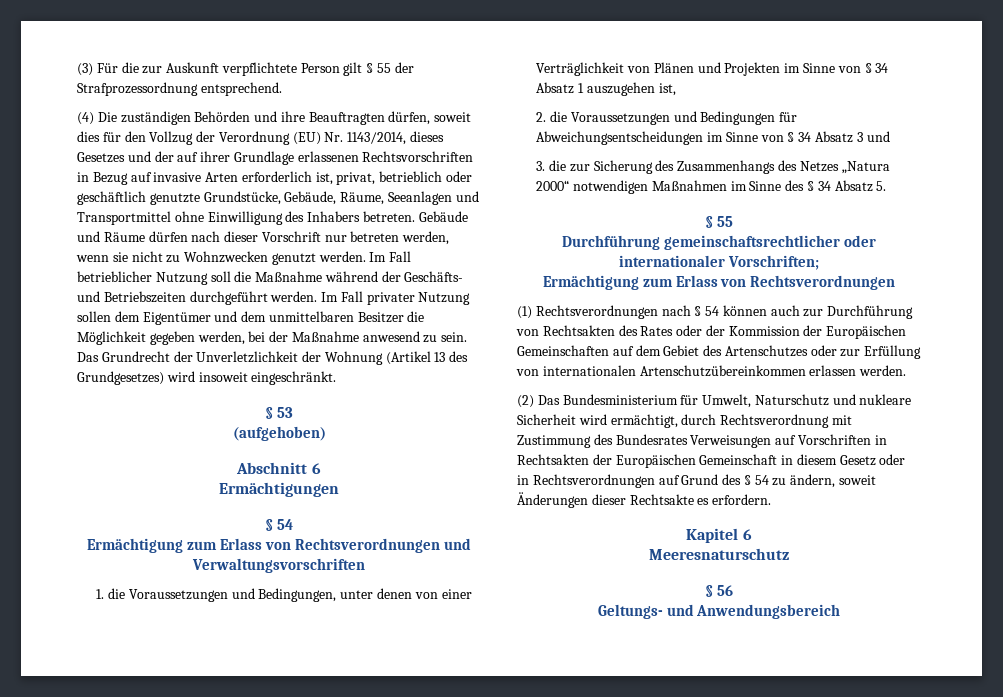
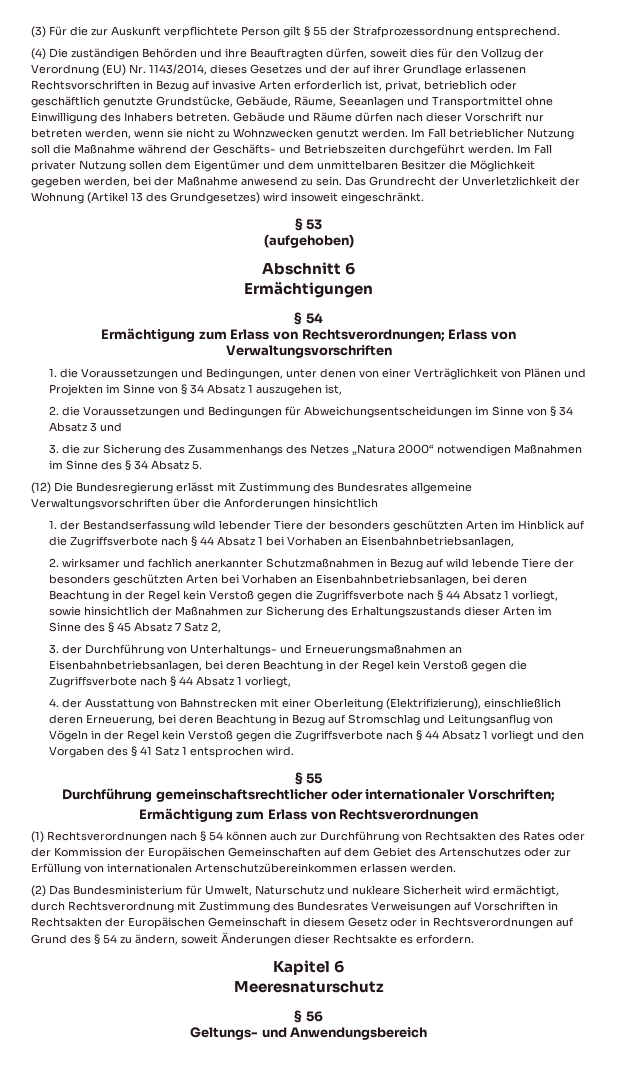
[294,538,471,553] Rechtsverordnungen und -> [301,329,516,342] Rechtsverordnungen; Erlass von
(887, 186) none -> [31,482,472,494] [31,498,378,510] [48,520,585,532] [48,536,514,548] [48,558,574,570] [48,574,527,586] [48,590,558,602] [48,606,552,618] [48,622,221,633] [48,644,462,656] [48,660,527,672] [48,676,291,688] [48,698,561,710] [48,714,553,726] [48,730,584,742] [48,746,294,758] // (12) Die Bundesregierung erlässt mit Zustimmung des Bundesrates allgemeine Verwaltungsvorschriften über die Anforderungen hinsichtlich // 1. der Bestandserfassung wild lebender Tiere der besonders geschützten Arten im Hinblick auf die Zugriffsverbote nach § 44 Absatz 1 bei Vorhaben an Eisenbahnbetriebsanlagen, // 2. wirksamer und fachlich anerkannter Schutzmaßnahmen in Bezug auf wild lebende Tiere der besonders geschützten Arten bei Vorhaben an Eisenbahnbetriebsanlagen, bei deren Beachtung in der Regel kein Verstoß gegen die Zugriffsverbote nach § 44 Absatz 1 vorliegt, sowie hinsichtlich der Maßnahmen zur Sicherung des Erhaltungszustands dieser Arten im Sinne des § 45 Absatz 7 Satz 2, // 3. der Durchführung von Unterhaltungs- und Erneuerungsmaßnahmen an Eisenbahnbetriebsanlagen, bei deren Beachtung in der Regel kein Verstoß gegen die Zugriffsverbote nach § 44 Absatz 1 vorliegt, // 4. der Ausstattung von Bahnstrecken mit einer Oberleitung (Elektrifizierung), einschließlich deren Erneuerung, bei deren Beachtung in Bezug auf Stromschlag und Leitungsanflug von Vögeln in der Regel kein Verstoß gegen die Zugriffsverbote nach § 44 Absatz 1 vorliegt und den Vorgaben des § 41 Satz 1 entsprochen wird.

